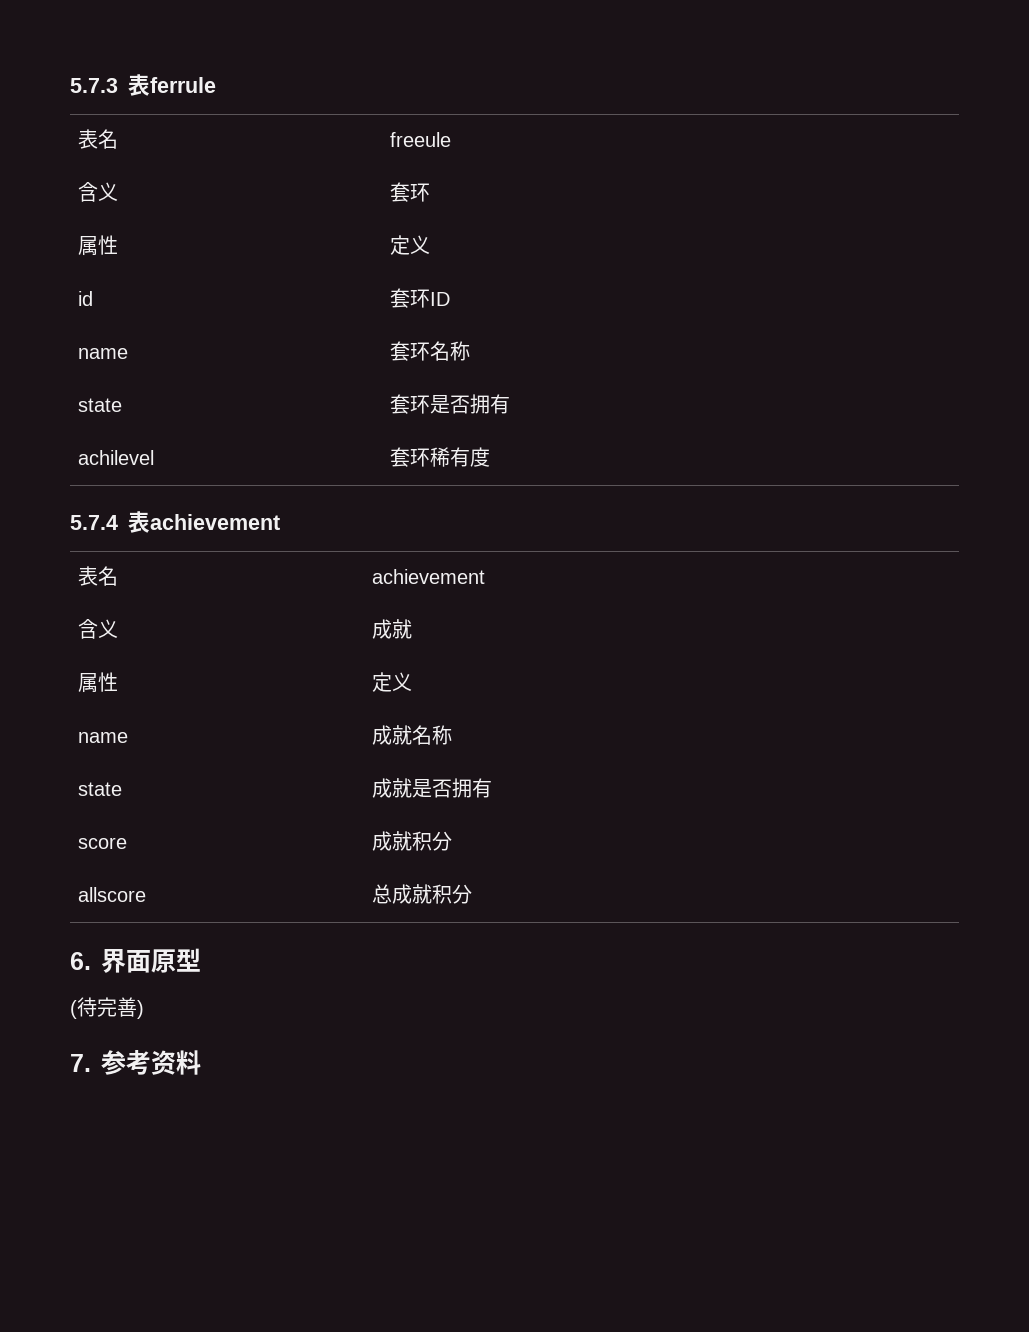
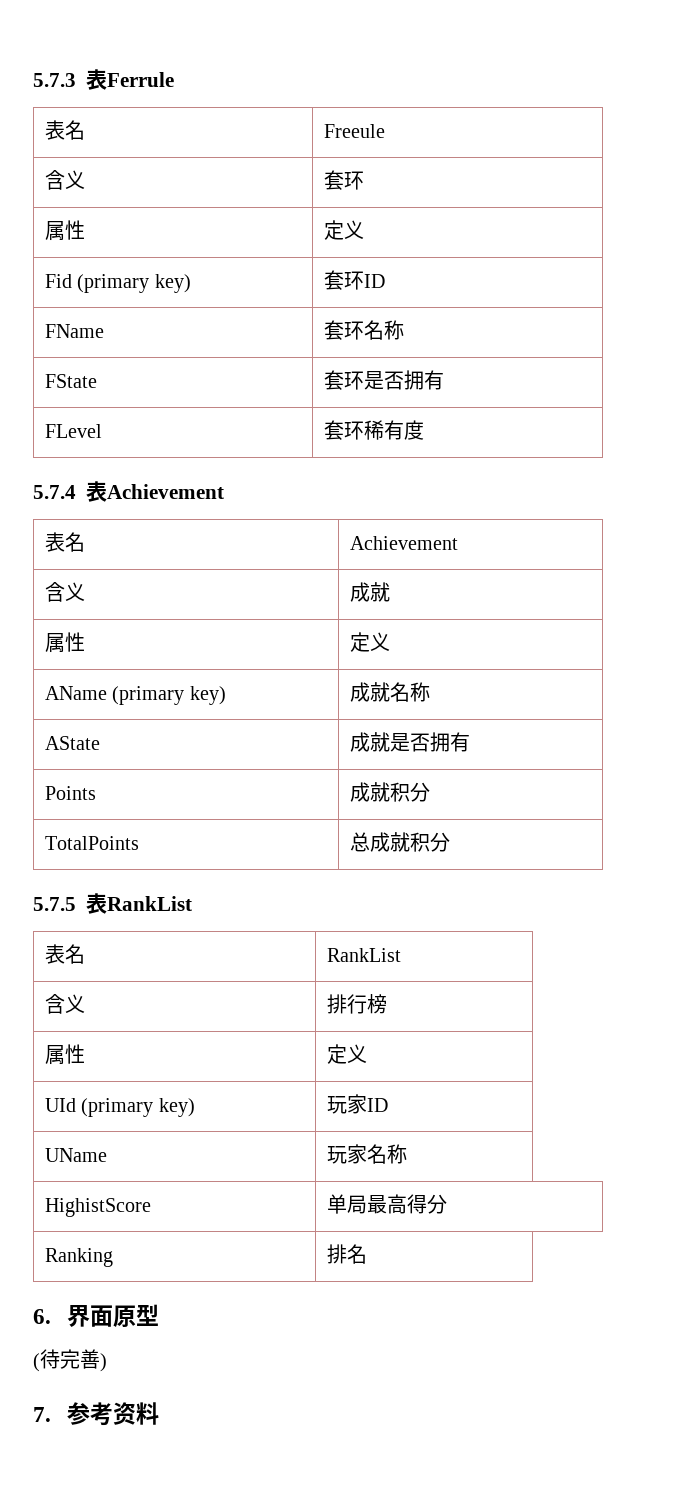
[150,77,216,93] [78,129,119,149] [390,132,452,147] ferrule // 表名 | freeule -> [107,72,174,87] [44,120,85,140] [323,124,385,138] Ferrule // 表名 | Freeule
[78,291,94,306] id -> [44,274,191,293] Fid (primary key)
[78,348,129,359] name -> [44,324,104,338] FName
[78,398,123,412] state -> [44,374,97,388] FState
[78,450,155,465] achilevel -> [44,424,102,438] FLevel
[150,514,280,530] [78,566,119,586] [372,569,486,584] achievement // 表名 | achievement -> [107,484,224,499] [44,532,85,552] [349,536,458,550] Achievement // 表名 | Achievement
[78,732,129,743] name -> [44,686,226,705] AName (primary key)
[78,782,123,796] state -> [44,736,100,750] AState
[78,837,128,849] [372,831,453,851] [78,887,147,902] score | 成就积分 // allscore -> [44,786,96,800] [349,782,430,802] [44,836,139,850] Points | 成就积分 // TotalPoints
(473, 894) none -> [33,893,192,914] [44,944,85,964] [326,948,401,962] [44,994,85,1014] [326,994,387,1014] [44,1044,85,1065] [326,1044,367,1064] [44,1098,195,1117] [326,1094,388,1114] [44,1148,107,1162] [326,1144,407,1164] [44,1198,151,1217] [326,1194,447,1214] [44,1248,113,1267] [326,1244,367,1264] // 5.7.5表RankList // 表名 | RankList // 含义 | 排行榜 // 属性 | 定义 // UId (primary key) | 玩家ID // UName | 玩家名称 // HighistScore | 单局最高得分 // Ranking | 排名

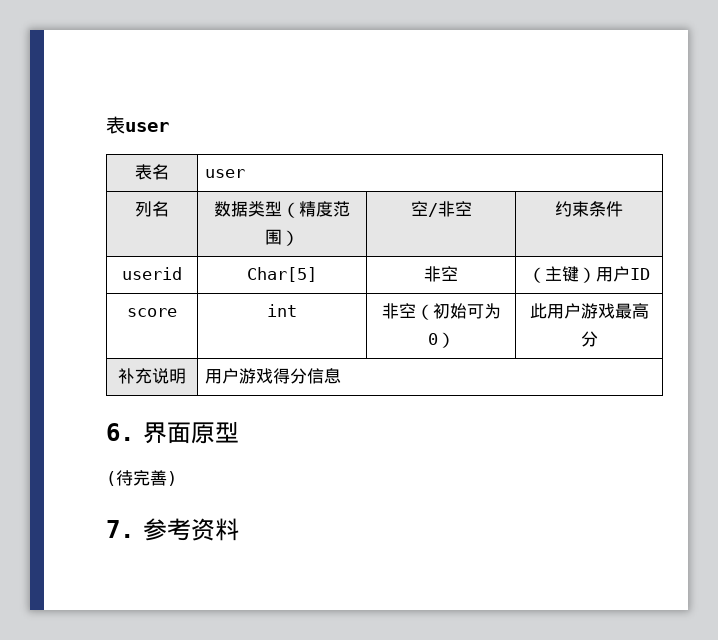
[33,69,174,90] [44,120,85,140] [323,124,385,138] [44,170,85,190] [323,170,364,190] [44,220,85,241] [323,220,364,240] [44,274,191,293] [323,270,385,290] [44,324,104,338] [323,320,404,340] [44,374,97,388] [323,370,444,390] [44,424,102,438] [323,420,424,440] [33,481,224,502] [44,532,85,552] [349,536,458,550] [44,582,85,602] [349,582,390,602] [44,632,85,653] [349,632,390,652] [44,686,226,705] [349,682,430,702] [44,736,100,750] [349,732,470,752] [44,786,96,800] [349,782,430,802] [44,836,139,850] [349,832,450,852] [33,893,192,914] [44,944,85,964] [326,948,401,962] [44,994,85,1014] [326,994,387,1014] [44,1044,85,1065] [326,1044,367,1064] [44,1098,195,1117] [326,1094,388,1114] [44,1148,107,1162] [326,1144,407,1164] [44,1198,151,1217] [326,1194,407,1214] 5.7.3表Ferrule // 表名 | Freeule // 含义 | 套环 // 属性 | 定义 // Fid (primary key) | 套环ID // FName | 套环名称 // FState | 套环是否拥有 // FLevel | 套环稀有度 // 5.7.4表Achievement // 表名 | Achievement // 含义 | 成就 // 属性 | 定义 // AName (primary key) | 成就名称 // AState | 成就是否拥有 // Points | 成就积分 // TotalPoints | 总成就积分 // 5.7.5表RankList // 表名 | RankList // 含义 | 排行榜 // 属性 | 定义 // UId (primary key) | 玩家ID // UName | 玩家名称 // HighistScore | 单局最高 -> [106,116,169,134] [135,164,169,180] [204,169,245,178] [135,201,169,217] [214,201,350,218] [265,229,299,246] [410,201,472,217] [555,201,623,217] [122,267,182,280] [247,267,317,282] [424,266,458,282] [528,266,650,283] [127,308,177,317] [267,304,297,317] [381,303,501,320] [427,332,455,348] [529,303,649,319] [580,331,598,347] [118,368,186,384] [204,368,273,384] 表user // 表名 | user // 列名 | 数据类型（精度范围） | 空/非空 | 约束条件 // userid | Char[5] | 非空 | （主键）用户ID // score | int | 非空（初始可为0） | 此用户游戏最高分 // 补充说明 | 用户游戏
[44,1248,113,1267] [326,1244,367,1264] // Ranking | 排名 -> [306,368,341,384] 信息

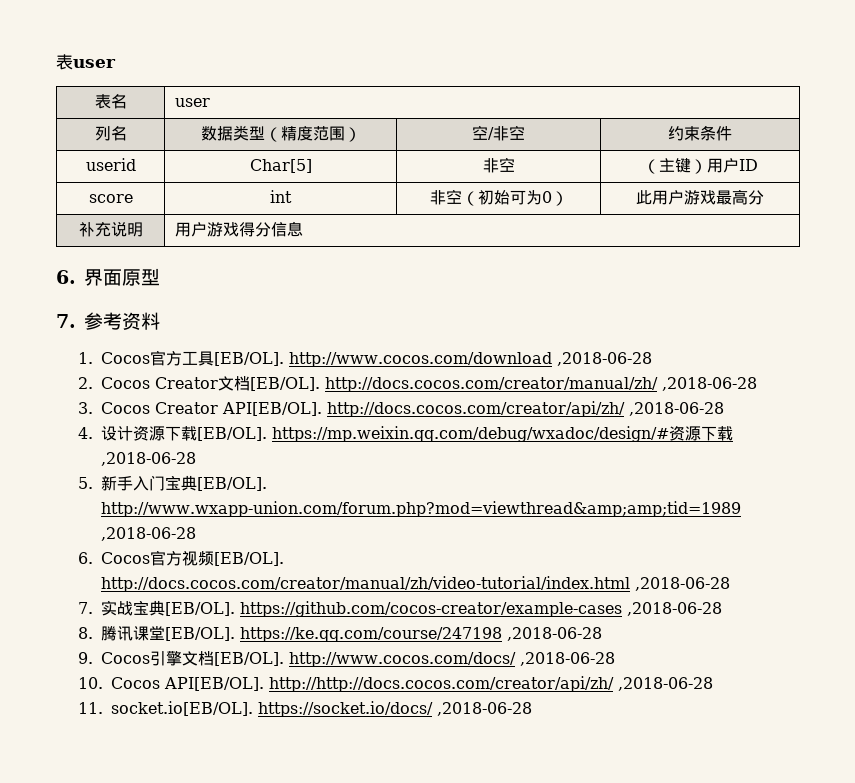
[106,470,177,486] // (待完善) -> (160, 277) none
(239, 529) none -> [78,350,653,367] [78,376,758,392] [78,401,725,417] [78,426,734,442] [101,452,197,466] [78,475,268,491] [101,501,742,517] [101,527,197,541] [78,550,285,566] [101,576,731,592] [78,600,723,617] [78,626,603,642] [78,651,616,667] [78,676,714,692] [78,701,533,717] // 1. Cocos官方工具[EB/OL]. http://www.cocos.com/download ,2018-06-28 // 2. Cocos Creator文档[EB/OL]. http://docs.cocos.com/creator/manual/zh/ ,2018-06-28 // 3. Cocos Creator API[EB/OL]. http://docs.cocos.com/creator/api/zh/ ,2018-06-28 // 4.设计资源下载[EB/OL]. https://mp.weixin.qq.com/debug/wxadoc/design/#资源下载,2018-06-28 // 5.新手入门宝典[EB/OL]. http://www.wxapp-union.com/forum.php?mod=viewthread&amp;amp;tid=1989 ,2018-06-28 // 6. Cocos官方视频[EB/OL]. http://docs.cocos.com/creator/manual/zh/video-tutorial/index.html ,2018-06-28 // 7.实战宝典[EB/OL]. https://github.com/cocos-creator/example-cases ,2018-06-28 // 8.腾讯课堂[EB/OL]. https://ke.qq.com/course/247198 ,2018-06-28 // 9. Cocos引擎文档[EB/OL]. http://www.cocos.com/docs/ ,2018-06-28 // 10. Cocos API[EB/OL]. http://http://docs.cocos.com/creator/api/zh/ ,2018-06-28 // 11. socket.io[EB/OL]. https://socket.io/docs/ ,2018-06-28

